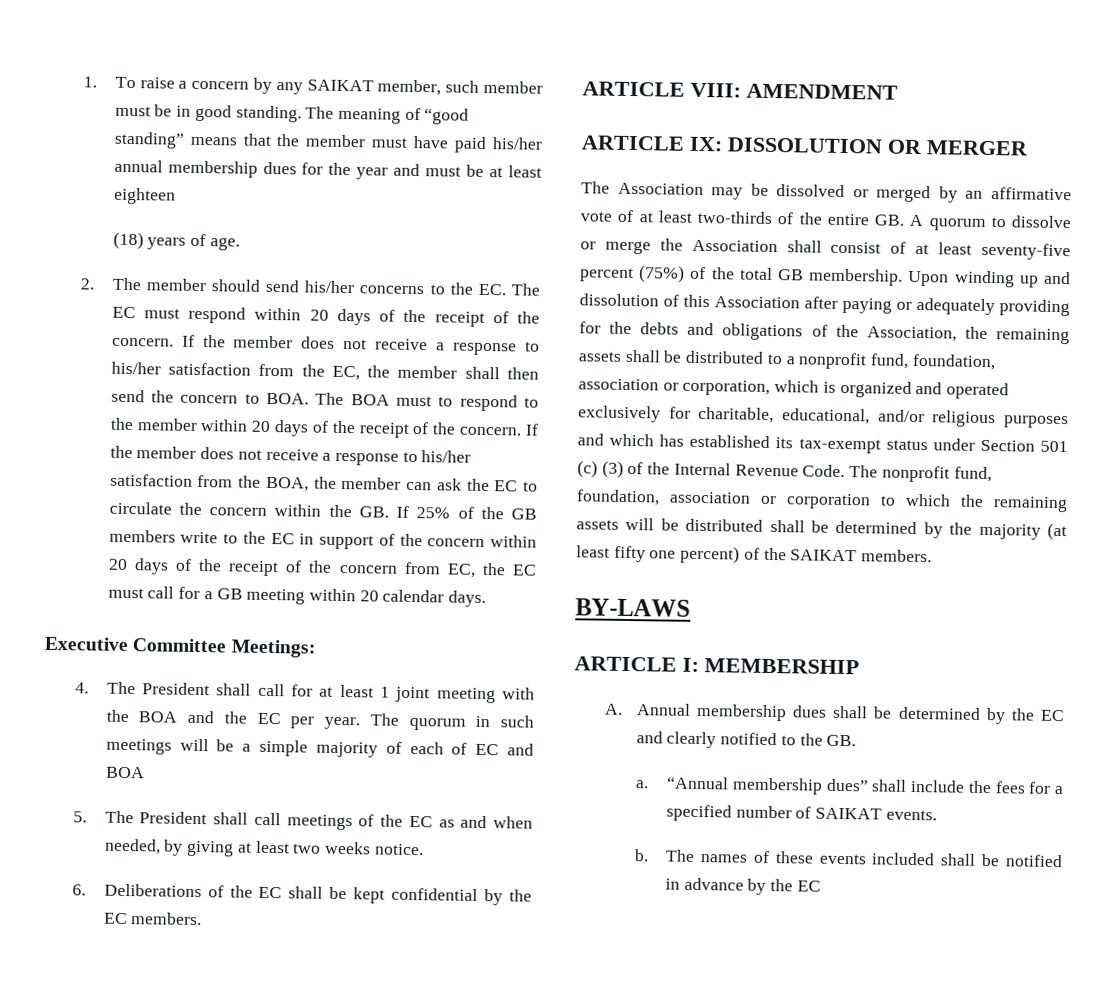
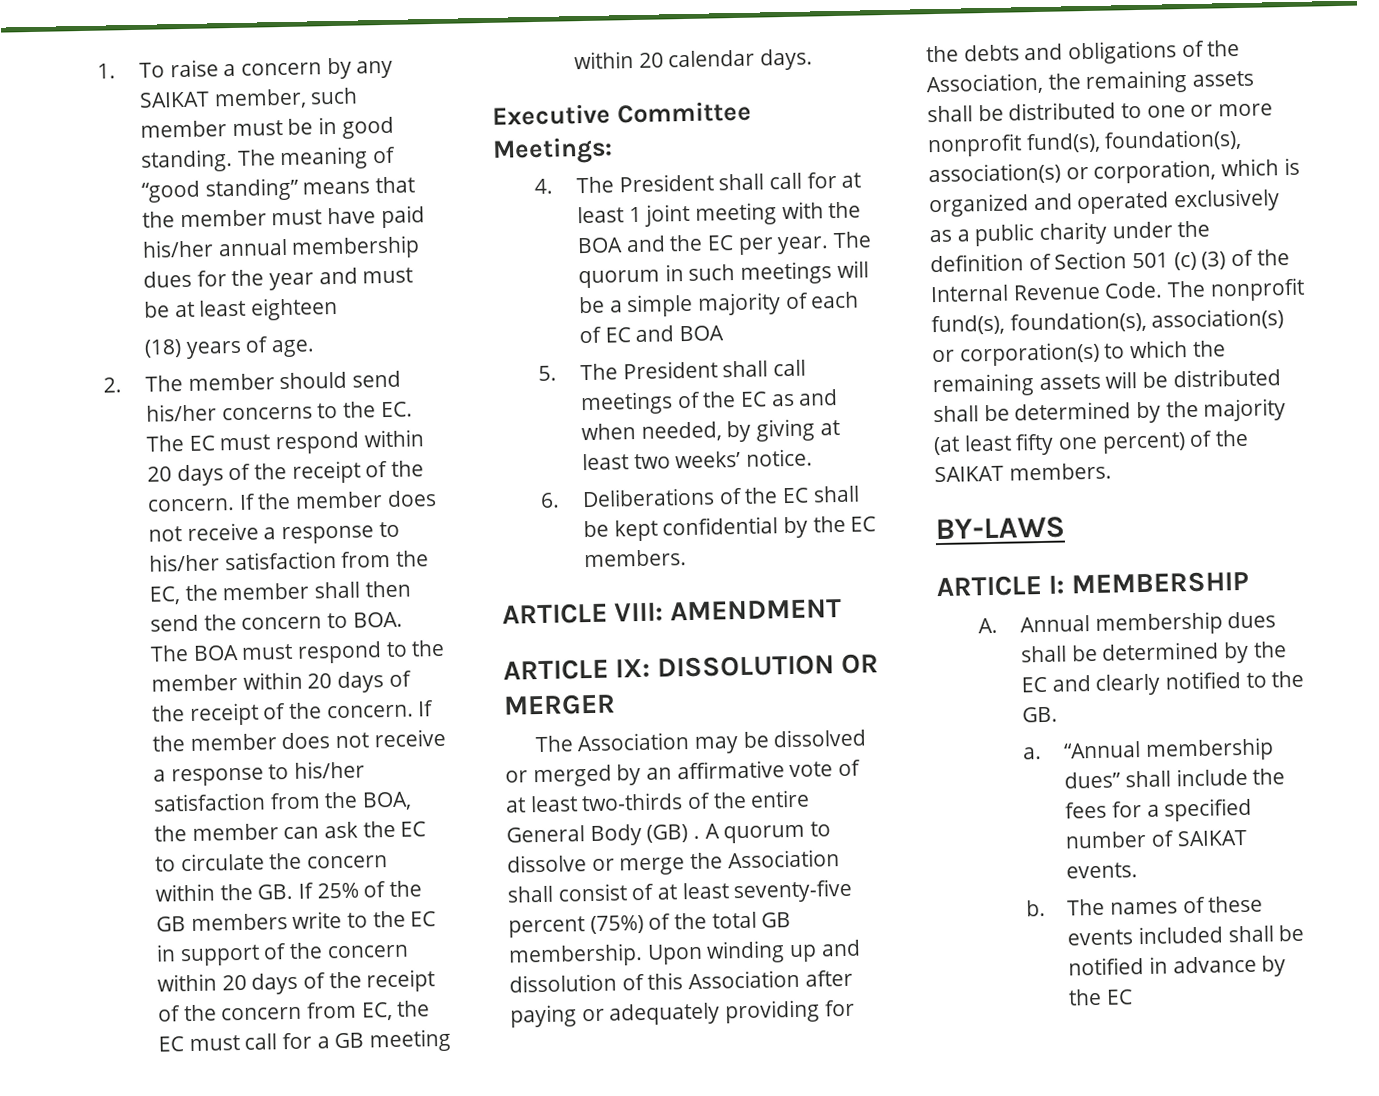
[438,396,454,407] to -> (294, 651) none
[325,841,372,855] weeks -> [675,450,742,469] weeks’
[874,214,904,226] GB. -> [506,824,701,847] General Body (GB) .
[785,352,996,371] [578,378,659,391] a nonprofit fund, foundation, association -> [1146,103,1274,118] [927,128,1243,158] [928,162,1061,186] one or more nonprofit fund(s), foundation(s), association(s)
[668,406,1069,429] [577,433,975,454] for charitable, educational, and/or religious purposes and which has established its tax-exempt status under -> [929,220,1211,247] [930,253,1052,273] as a public charity under the definition of
[953,466,992,483] [576,489,871,510] fund, foundation, association or corporation -> [931,308,1285,336] [932,341,1100,367] fund(s), foundation(s), association(s) or corporation(s)

